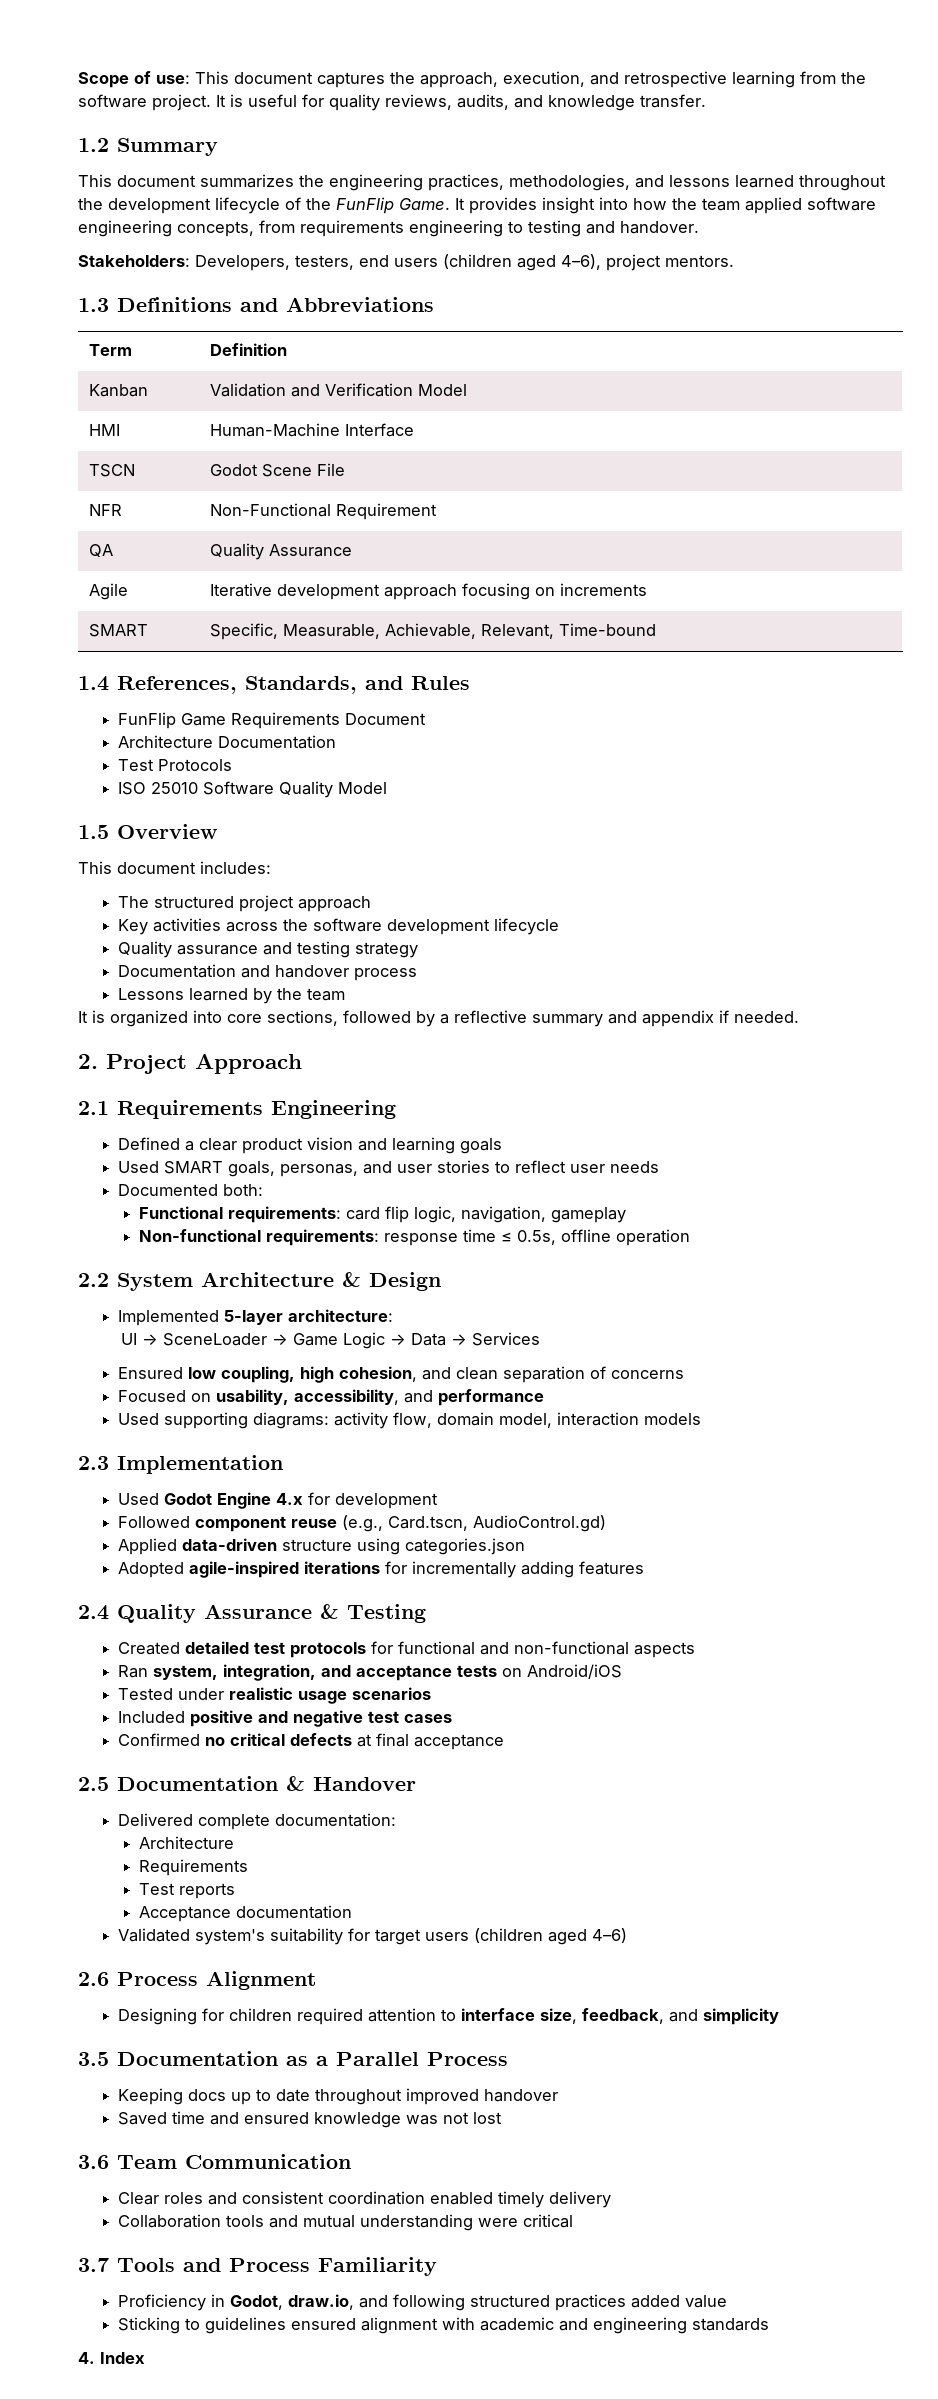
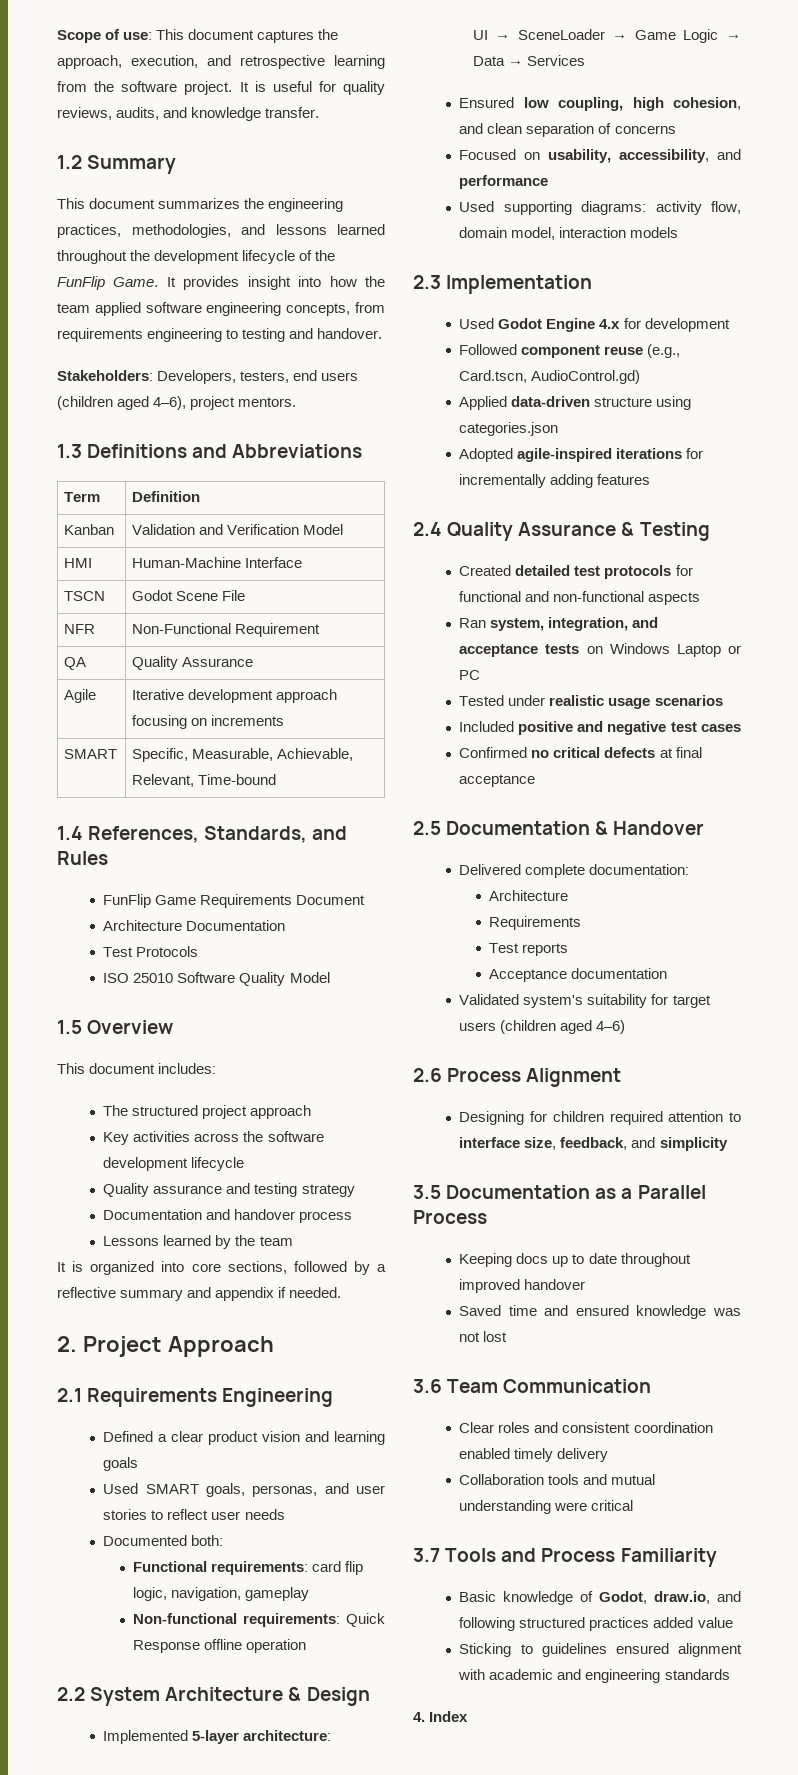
[383,1229,556,1246] response time ≤ 0.5s, -> [346,1613,385,1627] [133,1640,201,1653] Quick Response
[526,1664,622,1679] Android/iOS -> [609,643,741,657] [459,670,481,680] Windows Laptop or PC
[117,2294,225,2311] Proficiency in -> [459,1591,594,1605] Basic knowledge of

